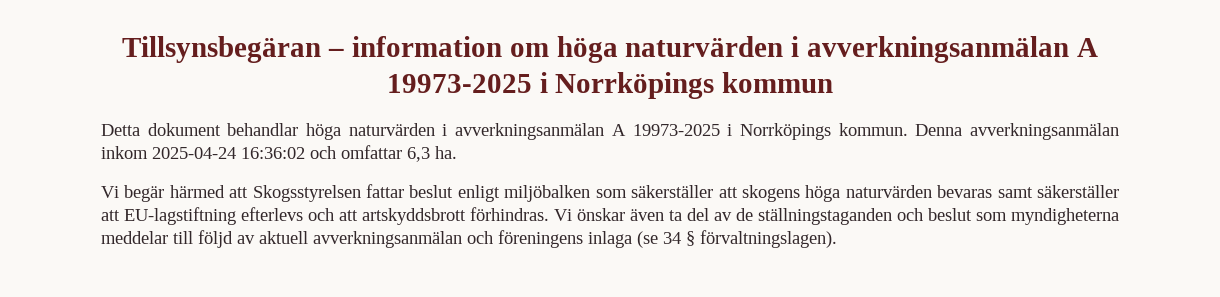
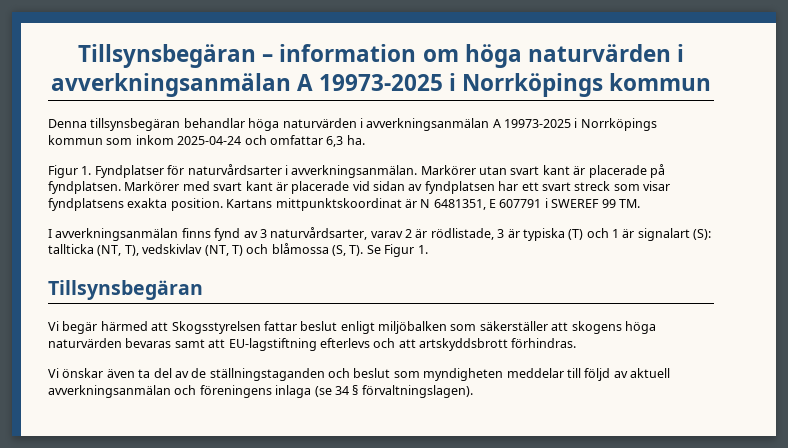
[101,123,221,136] Detta dokument -> [48,118,181,131] Denna tillsynsbegäran
[838,123,1120,140] kommun. Denna avverkningsanmälan -> [48,135,133,145] kommun som
[241,147,305,159] 16:36:02 -> (242, 140) none
(457, 152) none -> [48,164,665,178] [48,181,670,194] [48,198,640,211] [48,227,712,241] [48,243,428,257] [48,280,203,300] // Figur 1. Fyndplatser för naturvårdsarter i avverkningsanmälan. Markörer utan svart kant är placerade på fyndplatsen. Markörer med svart kant är placerade vid sidan av fyndplatsen har ett svart streck som visar fyndplatsens exakta position. Kartans mittpunktskoordinat är N 6481351, E 607791 i SWEREF 99 TM. // I avverkningsanmälan finns fynd av 3 naturvårdsarter, varav 2 är rödlistade, 3 är typiska (T) och 1 är signalart (S): tallticka (NT, T), vedskivlav (NT, T) och blåmossa (S, T). Se Figur 1. // Tillsynsbegäran
[1036,185,1119,198] säkerställer -> (205, 343) none
(549, 214) none -> (577, 343) //
[1011,208,1119,225] myndigheterna -> [423,368,504,381] myndigheten

